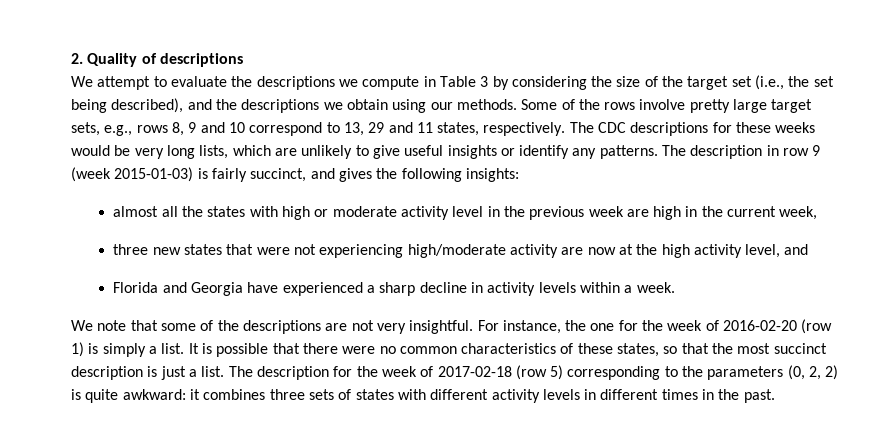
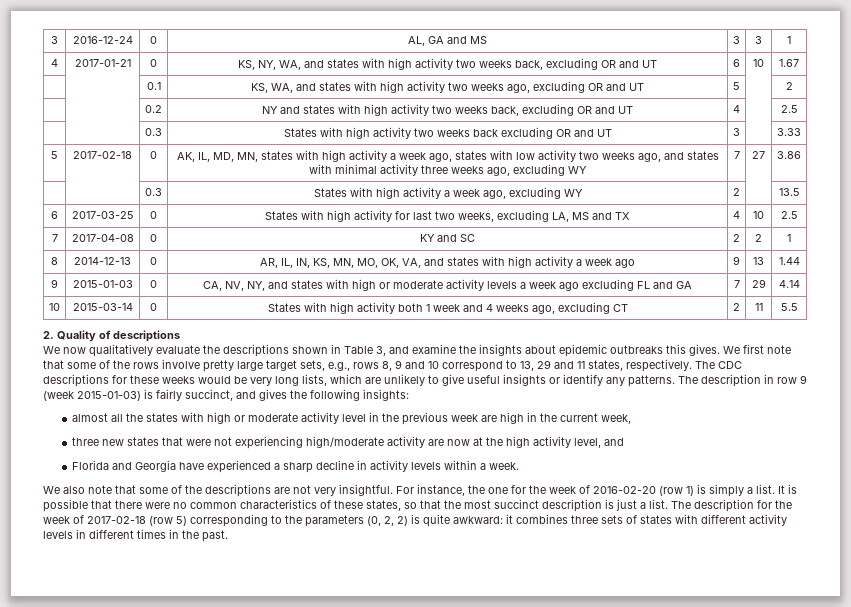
(71, 58) none -> [51,36,58,44] [72,36,133,44] [150,36,157,44] [408,36,487,46] [733,36,740,44] [755,36,762,44] [787,36,791,44] [51,59,58,67] [74,59,131,67] [150,59,157,67] [238,58,657,70] [733,59,740,67] [753,59,764,67] [779,59,799,67] [146,82,161,90] [251,81,644,93] [733,82,740,90] [785,82,793,90] [145,105,162,113] [262,104,633,116] [733,105,740,113] [780,105,798,113] [145,128,162,136] [283,127,612,139] [733,128,740,136] [777,128,801,136] [51,151,58,159] [73,151,132,159] [150,151,157,159] [176,150,719,162] [309,164,587,176] [733,151,740,159] [752,151,765,159] [777,151,801,159] [145,188,162,196] [313,187,583,199] [733,188,740,196] [778,188,800,196] [51,211,58,219] [71,211,134,219] [150,211,157,219] [265,210,630,222] [733,211,740,219] [753,211,764,219] [780,211,798,219] [51,234,58,242] [71,234,134,242] [150,234,157,242] [420,234,475,242] [733,234,740,242] [755,234,762,242] [787,234,791,242] [51,257,58,265] [74,257,131,265] [150,257,157,265] [260,256,635,268] [733,256,740,265] [753,257,764,265] [778,257,800,265] [51,279,58,288] [72,280,133,288] [150,280,157,288] [203,279,692,291] [733,280,740,288] [751,279,766,288] [778,280,800,288] [49,303,60,311] [72,303,133,311] [150,303,157,311] [267,302,628,314] [733,303,740,311] [754,303,763,311] [780,303,798,311] 3 | 2016-12-24 | 0 | AL, GA and MS | 3 | 3 | 1 // 4 | 2017-01-21 | 0 | KS, NY, WA, and states with high activity two weeks back, excluding OR and UT | 6 | 10 | 1.67 // | | 0.1 | KS, WA, and states with high activity two weeks ago, excluding OR and UT | 5 | | 2 // | | 0.2 | NY and states with high activity two weeks back, excluding OR and UT | 4 | | 2.5 // | | 0.3 | States with high activity two weeks back excluding OR and UT | 3 | | 3.33 // 5 | 2017-02-18 | 0 | AK, IL, MD, MN, states with high activity a week ago, states with low activity two weeks ago, and states with minimal activity three weeks ago, excluding WY | 7 | 27 | 3.86 // | | 0.3 | States with high activity a week ago, excluding WY | 2 | | 13.5 // 6 | 2017-03-25 | 0 | States with high activity for last two weeks, excluding LA, MS and TX | 4 | 10 | 2.5 // 7 | 2017-04-08 | 0 | KY and SC | 2 | 2 | 1 // 8 | 2014-12-13 | 0 | AR, IL, IN, KS, MN, MO, OK, VA, and states with high activity a week ago | 9 | 13 | 1.44 // 9 | 2015-01-03 | 0 | CA, NV, NY, and states with high or moderate activity levels a week ago excluding FL and GA | 7 | 29 | 4.14 // 10 | 2015-03-14 | 0 | States with high activity both 1 week and 4 weeks ago, excluding CT | 2 | 11 | 5.5 //
[97,76,167,90] attempt to -> [63,344,153,357] now qualitatively
[338,75,834,90] [71,98,558,113] we compute in Table 3 by considering the size of the target set (i.e., the set being described), and the descriptions we obtain using our methods. Some -> [292,344,791,357] [43,360,96,369] shown in Table 3, and examine the insights about epidemic outbreaks this gives. We first note that some
(93, 325) none -> [63,486,85,494] also

